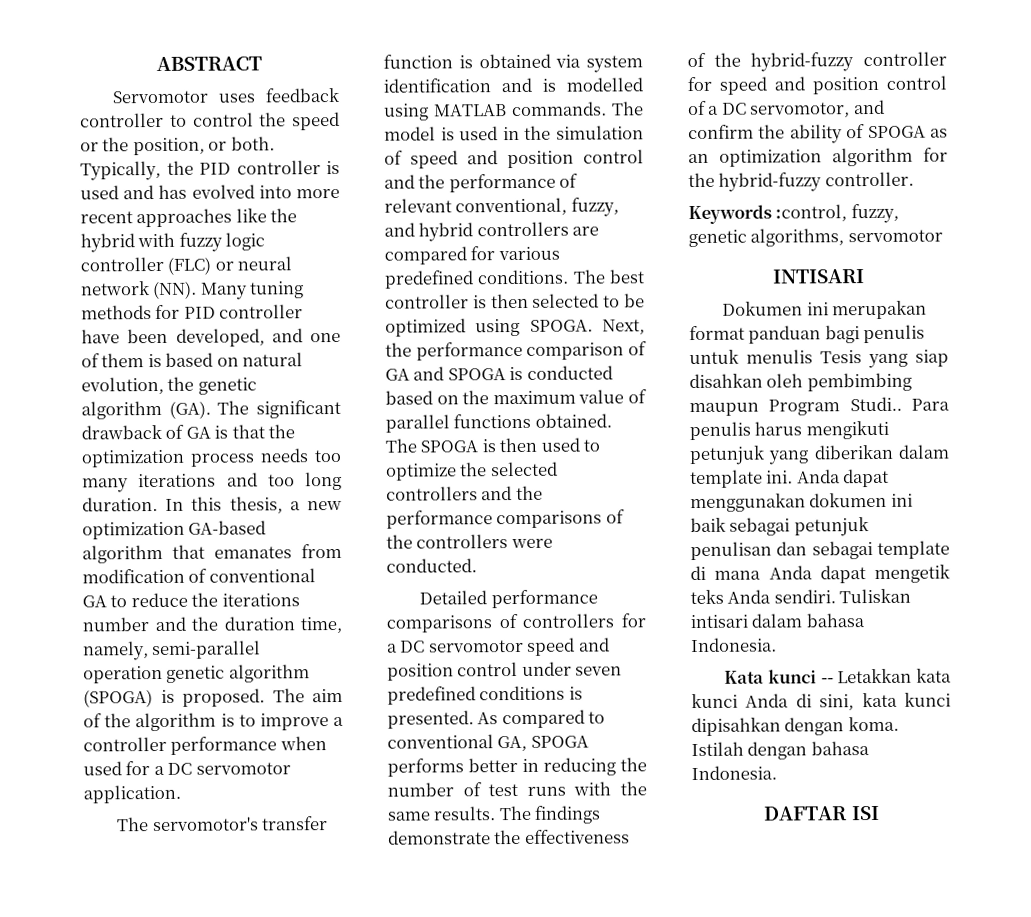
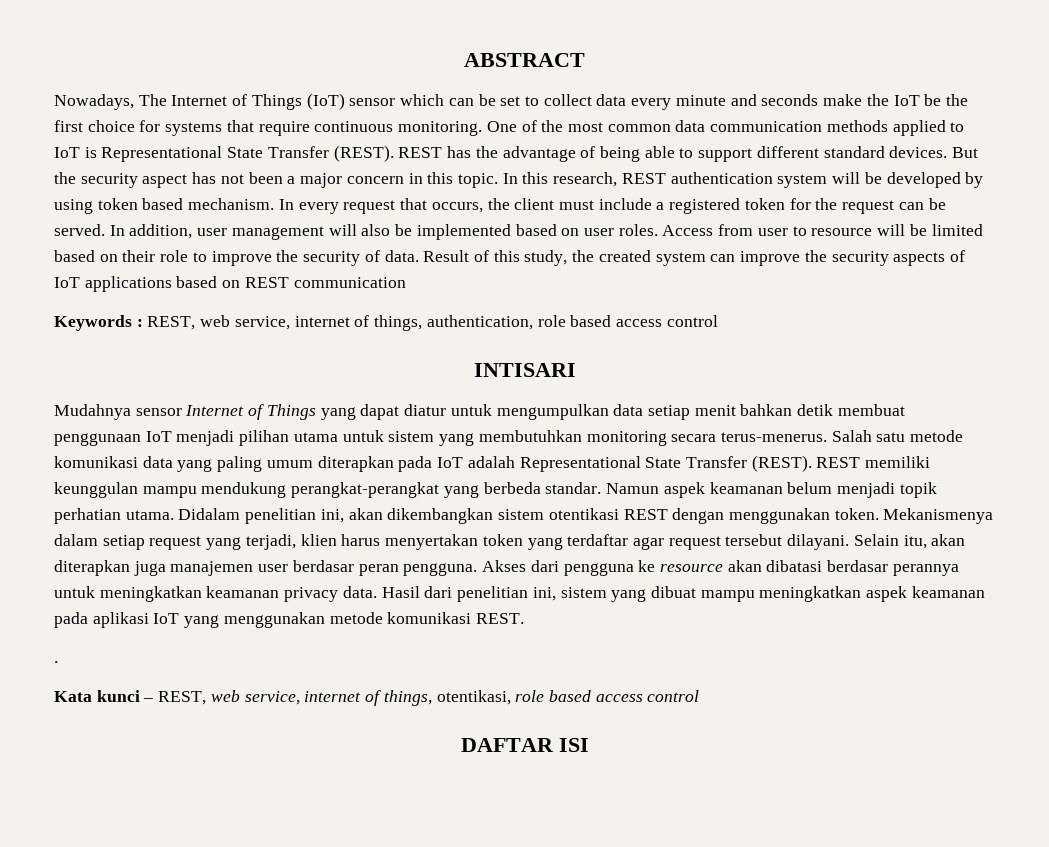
[112,87,340,104] [80,111,340,131] [80,136,275,156] [80,160,340,181] [80,184,341,200] [80,208,298,228] [80,232,266,253] [80,256,293,275] [81,280,305,300] [81,304,304,320] [81,328,341,347] [81,352,304,368] [81,376,257,395] [81,399,341,420] [81,424,296,440] [81,448,342,468] [82,471,342,493] [82,496,342,514] [82,520,267,540] [82,543,342,564] [82,568,316,584] [82,592,300,608] [82,616,342,634] [83,640,262,661] [83,664,310,684] [83,688,343,708] [83,712,344,732] [83,736,327,755] [83,761,291,776] [83,784,181,804] [116,816,329,832] [383,53,643,73] [383,77,643,93] [384,101,644,121] [384,125,644,141] [384,149,644,169] [384,173,579,193] [384,197,619,217] [384,221,600,242] [384,246,560,265] [384,269,645,289] [385,293,645,309] [385,318,645,337] [385,341,647,361] [385,365,613,381] [385,389,647,405] [385,413,612,433] [385,437,601,453] [386,461,558,481] [386,485,543,501] [386,509,625,529] [386,534,553,549] [386,558,477,573] [419,589,598,609] [386,613,646,633] [387,637,610,656] [387,661,623,681] [387,685,583,705] [387,709,606,729] [387,734,589,752] [387,757,647,777] [387,781,647,797] [387,805,602,824] [388,829,630,845] [687,51,947,72] [687,75,947,95] [688,99,885,118] [688,124,948,144] [688,147,948,167] [688,171,914,192] [688,203,899,225] [688,228,943,248] [772,269,865,284] [722,300,928,320] [689,324,926,344] [689,349,949,369] [689,372,912,392] [689,396,950,417] [689,420,889,441] [689,444,950,466] [690,468,890,489] [690,492,913,513] [690,517,869,537] [690,540,950,561] [690,564,950,584] [690,588,912,605] [690,613,865,629] [691,637,777,653] [724,668,952,684] [691,692,951,711] [691,716,899,737] [691,741,870,760] [691,765,777,781] Servomotor uses feedback controller to control the speed or the position, or both. Typically, the PID controller is used and has evolved into more recent approaches like the hybrid with fuzzy logic controller (FLC) or neural network (NN). Many tuning methods for PID controller have been developed, and one of them is based on natural evolution, the genetic algorithm (GA). The significant drawback of GA is that the optimization process needs too many iterations and too long duration. In this thesis, a new optimization GA-based algorithm that emanates from modification of conventional GA to reduce the iterations number and the duration time, namely, semi-parallel operation genetic algorithm (SPOGA) is proposed. The aim of the algorithm is to improve a controller performance when used for a DC servomotor application. // The servomotor's transfer function is obtained via system identification and is modelled using MATLAB commands. The model is used in the simulation of speed and position control and the performance of relevant conventional, fuzzy, and hybrid controllers are compared for various predefined conditions. The best controller is then selected to be optimized using SPOGA. Next, the performance comparison of GA and SPOGA is conducted based on the maximum value of parallel functions obtained. The SPOGA is then used to optimize the selected controllers and the performance comparisons of the controllers were conducted. // Detailed performance comparisons of controllers for a DC servomotor speed and position control under seven predefined conditions is presented. As compared to conventional GA, SPOGA performs better in reducing the number of test runs with the same results. The findings demonstrate the effectiveness of the hybrid-fuzzy controller for speed and position control of a DC servomotor, and confirm the ability of SPOGA as an optimization algorithm for the hybrid-fuzzy controller. // Keywords :control, fuzzy, genetic algorithms, servomotor // INTISARI // Dokumen ini merupakan format panduan bagi penulis untuk menulis Tesis yang siap disahkan oleh pembimbing maupun Program Studi.. Para penulis harus mengikuti petunjuk yang diberikan dalam template ini. Anda dapat menggunakan dokumen ini baik sebagai petunjuk penulisan dan sebagai template di mana Anda dapat mengetik teks Anda sendiri. Tuliskan intisari dalam bahasa Indonesia. // Kata kunci -- Letakkan kata kunci Anda di sini, kata kunci dipisahkan dengan koma. Istilah dengan bahasa Indonesia. -> [54,93,968,110] [54,120,965,136] [54,145,979,162] [54,172,984,188] [54,198,946,214] [54,224,983,240] [54,250,965,266] [54,276,406,292] [54,315,718,331] [473,363,576,377] [54,404,905,420] [54,430,964,446] [54,455,931,472] [54,482,937,498] [54,508,994,524] [54,534,966,550] [54,560,959,576] [54,586,985,602] [54,612,525,628] [54,661,58,663] [54,690,700,706] Nowadays, The Internet of Things (IoT) sensor which can be set to collect data every minute and seconds make the IoT be the first choice for systems that require continuous monitoring. One of the most common data communication methods applied to IoT is Representational State Transfer (REST). REST has the advantage of being able to support different standard devices. But the security aspect has not been a major concern in this topic. In this research, REST authentication system will be developed by using token based mechanism. In every request that occurs, the client must include a registered token for the request can be served. In addition, user management will also be implemented based on user roles. Access from user to resource will be limited based on their role to improve the security of data. Result of this study, the created system can improve the security aspects of IoT applications based on REST communication // Keywords : REST, web service, internet of things, authentication, role based access control // INTISARI // Mudahnya sensor Internet of Things yang dapat diatur untuk mengumpulkan data setiap menit bahkan detik membuat penggunaan IoT menjadi pilihan utama untuk sistem yang membutuhkan monitoring secara terus-menerus. Salah satu metode komunikasi data yang paling umum diterapkan pada IoT adalah Representational State Transfer (REST). REST memiliki keunggulan mampu mendukung perangkat-perangkat yang berbeda standar. Namun aspek keamanan belum menjadi topik perhatian utama. Didalam penelitian ini, akan dikembangkan sistem otentikasi REST dengan menggunakan token. Mekanismenya dalam setiap request yang terjadi, klien harus menyertakan token yang terdaftar agar request tersebut dilayani. Selain itu, akan diterapkan juga manajemen user berdasar peran pengguna. Akses dari pengguna ke resource akan dibatasi berdasar perannya untuk meningkatkan keamanan privacy data. Hasil dari penelitian ini, sistem yang dibuat mampu meningkatkan aspek keamanan pada aplikasi IoT yang menggunakan metode komunikasi REST. // . // Kata kunci – REST, web service, internet of things, otentikasi, role based access control

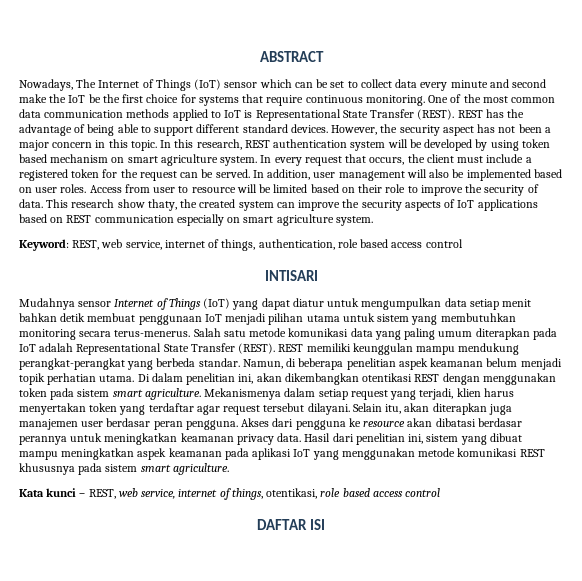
[761,94,819,106] seconds -> [512,79,547,88] second
[952,147,979,158] But -> [331,125,378,135] However,
[188,198,275,210] mechanism. -> [50,154,258,166] mechanism on smart agriculture system.
[423,250,568,266] Result of this study, -> [46,199,177,211] This research show thaty,
[54,315,143,331] // Keywords : -> [176,214,373,226] [19,239,69,251] especially on smart agriculture system. // Keyword:
(316, 412) none -> [203,298,231,309] (IoT)
[606,483,660,494] Namun -> [242,358,396,370] Namun, di beberapa penelitian
[178,508,241,520] Didalam -> [137,373,183,382] Di dalam
[498,509,545,520] sistem -> (359, 379) none
[834,508,879,520] token. -> [19,388,201,400] token pada sistem smart agriculture.
[476,613,525,624] [54,661,58,663] REST. // . -> [519,449,545,457] [19,463,229,475] REST khususnya pada sistem smart agriculture.

